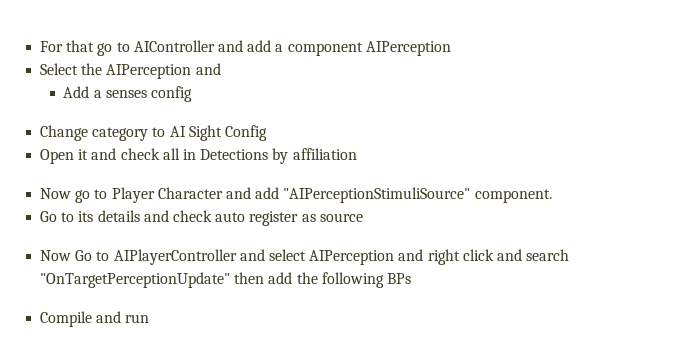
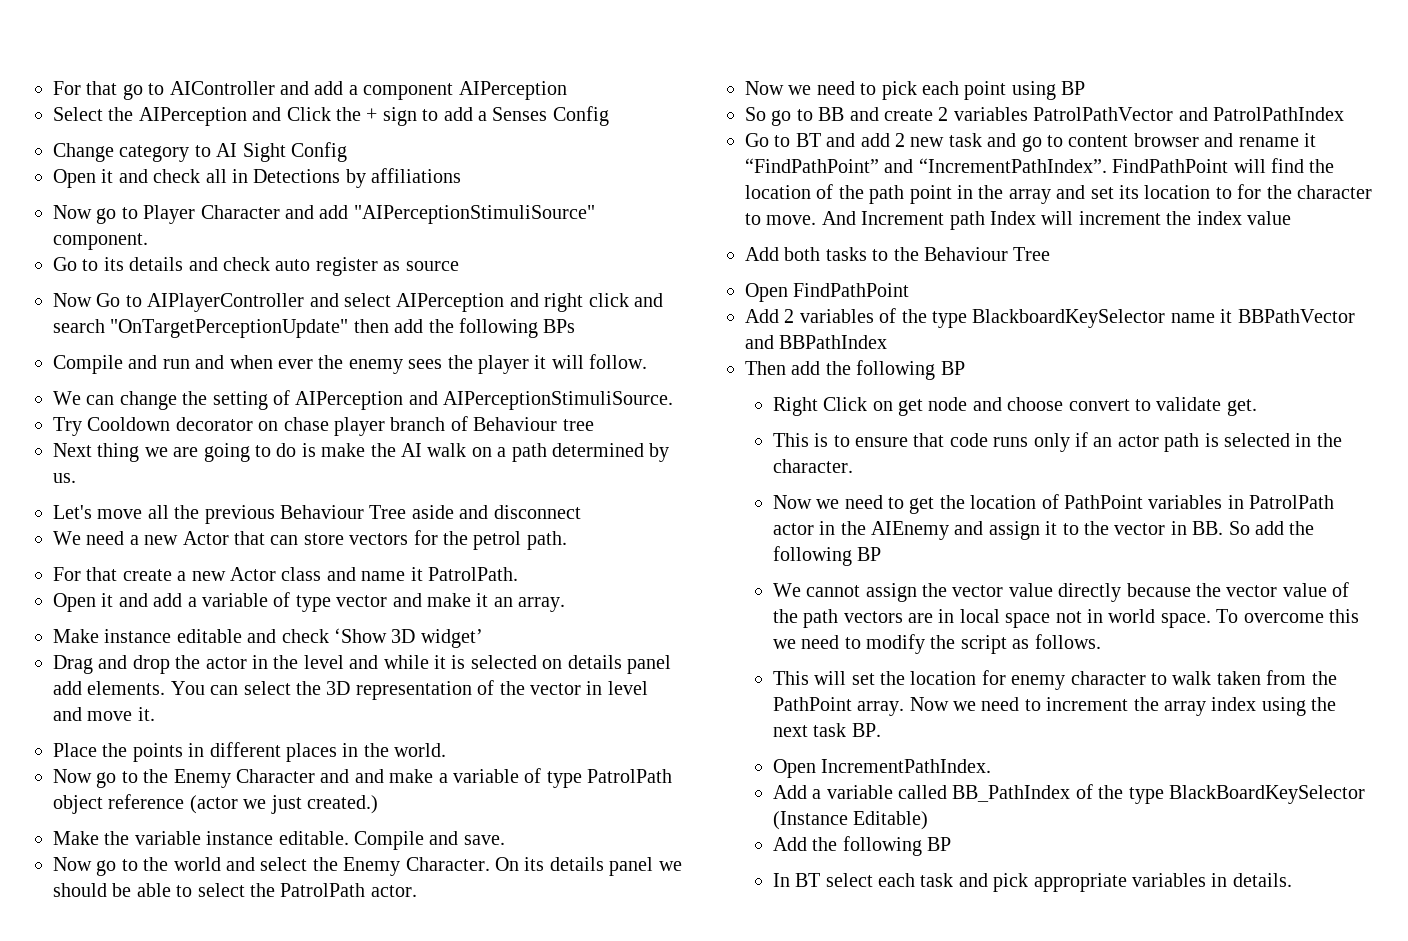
[63,86,193,102] // Add a senses config -> [286,106,609,126] Click the + sign to add a Senses Config
[292,148,357,160] affiliation -> [371,168,462,183] affiliations
(150, 318) none -> [195,354,648,374] [53,390,674,410] [53,416,594,436] [53,443,670,462] [53,473,76,483] [53,505,581,524] [53,530,567,550] [53,567,518,581] [53,592,566,612] [53,628,483,648] [53,655,671,674] [53,680,648,700] [53,707,155,721] [53,742,447,762] [53,768,673,788] [53,794,378,814] [53,831,505,850] [53,857,682,876] [53,883,417,897] [745,81,1086,100] [745,107,1344,126] [745,133,1316,152] [745,158,1335,173] [745,184,1372,204] [745,211,1291,230] [745,247,1051,261] [745,283,910,302] [745,308,1355,328] [745,335,888,349] [745,360,965,380] [772,397,1257,416] [772,432,1342,452] [772,459,853,473] [772,494,1335,514] [772,521,1315,540] [772,546,882,566] [772,582,1350,602] [772,609,1360,628] [772,634,1101,654] [772,670,1337,690] [772,697,1337,716] [772,723,881,737] [772,759,992,778] [772,784,1366,804] [772,811,929,830] [772,836,952,856] [772,873,1292,892] and when ever the enemy sees the player it will follow. // We can change the setting of AIPerception and AIPerceptionStimuliSource. // Try Cooldown decorator on chase player branch of Behaviour tree // Next thing we are going to do is make the AI walk on a path determined by us. // Let's move all the previous Behaviour Tree aside and disconnect // We need a new Actor that can store vectors for the petrol path. // For that create a new Actor class and name it PatrolPath. // Open it and add a variable of type vector and make it an array. // Make instance editable and check ‘Show 3D widget’ // Drag and drop the actor in the level and while it is selected on details panel add elements. You can select the 3D representation of the vector in level and move it. // Place the points in different places in the world. // Now go to the Enemy Character and and make a variable of type PatrolPath object reference (actor we just created.) // Make the variable instance editable. Compile and save. // Now go to the world and select the Enemy Character. On its details panel we should be able to select the PatrolPath actor. // Now we need to pick each point using BP // So go to BB and create 2 variables PatrolPathVector and PatrolPathIndex // Go to BT and add 2 new task and go to content browser and rename it “FindPathPoint” and “IncrementPathIndex”. FindPathPoint will find the location of the path point in the array and set its location to for the character to move. And Increment path Index will increment the index value // Add both tasks to the Behaviour Tree // Open FindPathPoint // Add 2 variables of the type BlackboardKeySelector name it BBPathVector and BBPathIndex // Then add the following BP // Right Click on get node and choose convert to validate get. // This is to ensure that code runs only if an actor path is selected in the character. // Now we need to get the location of PathPoint variables in PatrolPath actor in the AIEnemy and assign it to the vector in BB. So add the following BP // We cannot assign the vector value directly because the vector value of the path vectors are in local space not in world space. To overcome this we need to modify the script as follows. // This will set the location for enemy character to walk taken from the PathPoint array. Now we need to increment the array index using the next task BP. // Open IncrementPathIndex. // Add a variable called BB_PathIndex of the type BlackBoardKeySelector (Instance Editable) // Add the following BP // In BT select each task and pick appropriate variables in details.

